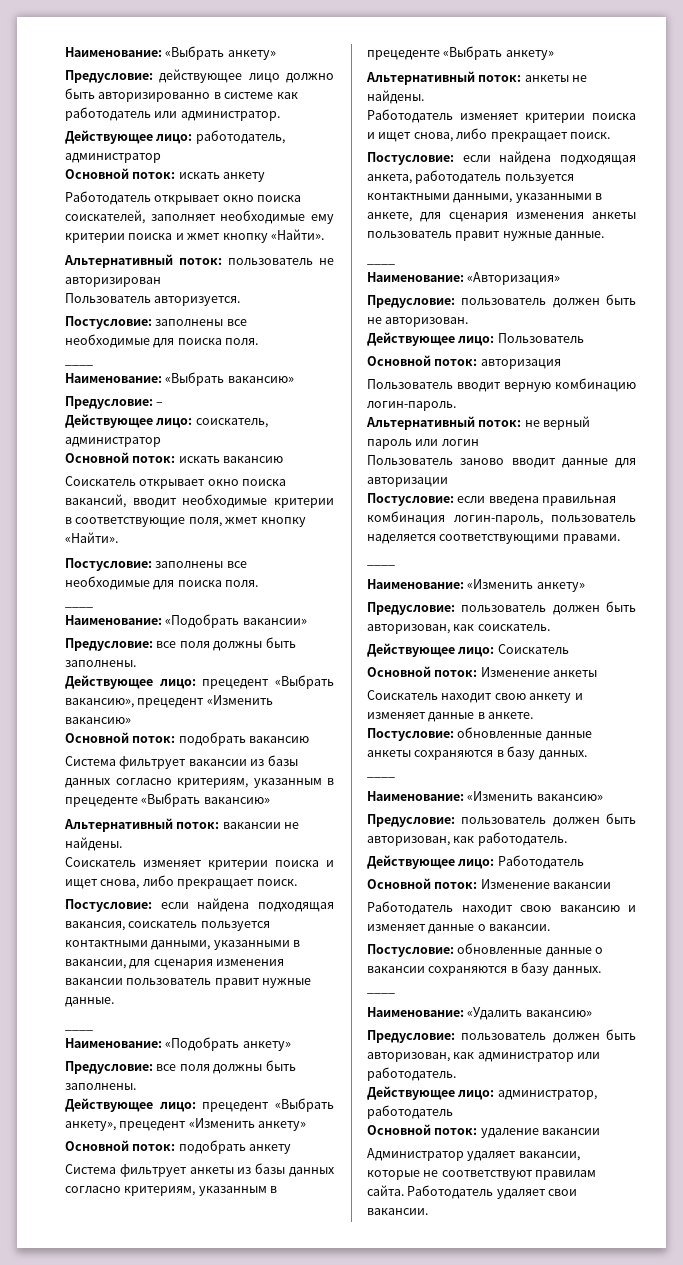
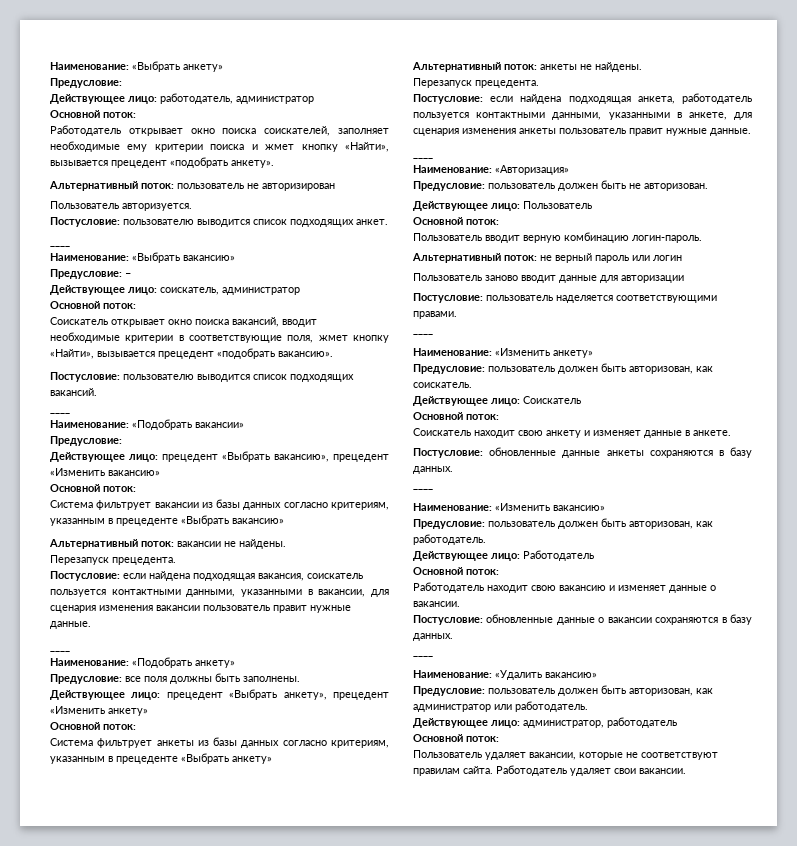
[159,69,334,83] [65,88,298,102] [65,107,280,121] действующее лицо должно быть авторизированно в системе как работодатель или администратор. -> (122, 83) none
[178,172,266,182] искать анкету -> (136, 115) none
[270,229,324,240] «Найти». -> [345,142,389,152] [50,157,274,168] «Найти», вызывается прецедент «подобрать анкету».
[155,319,247,326] [65,334,259,348] заполнены все необходимые для поиска поля. -> [123,219,388,227] пользователю выводится список подходящих анкет.
[178,456,284,463] искать вакансию -> (136, 306) none
[65,532,118,543] [65,558,247,571] [65,576,259,590] «Найти». // Постусловие: заполнены все необходимые для поиска поля. -> [50,348,333,359] [50,372,354,382] [50,388,97,396] «Найти», вызывается прецедент «подобрать вакансию». // Постусловие: пользователю выводится список подходящих вакансий.
[156,637,296,651] [65,660,136,667] все поля должны быть заполнены. -> (122, 441) none
[178,732,310,746] подобрать вакансию -> (136, 489) none
[65,857,334,870] [65,875,297,889] Соискатель изменяет критерии поиска и ищет снова, либо прекращает поиск. -> [50,555,176,565] Перезапуск прецедента.
[178,1140,292,1154] подобрать анкету -> (136, 727) none
[367,109,636,123] [367,128,610,142] Работодатель изменяет критерии поиска и ищет снова, либо прекращает поиск. -> [413,78,539,88] Перезапуск прецедента.
[480,359,561,369] авторизация -> (499, 222) none
[457,496,617,506] [367,511,543,525] если введена правильная комбинация логин-пароль, -> (483, 298) none
[480,667,598,677] Изменение анкеты -> (499, 417) none
[480,879,612,889] Изменение вакансии -> (499, 572) none
[480,1128,601,1138] [367,1148,464,1161] удаление вакансии // Администратор -> [413,750,482,758] // Пользователь

